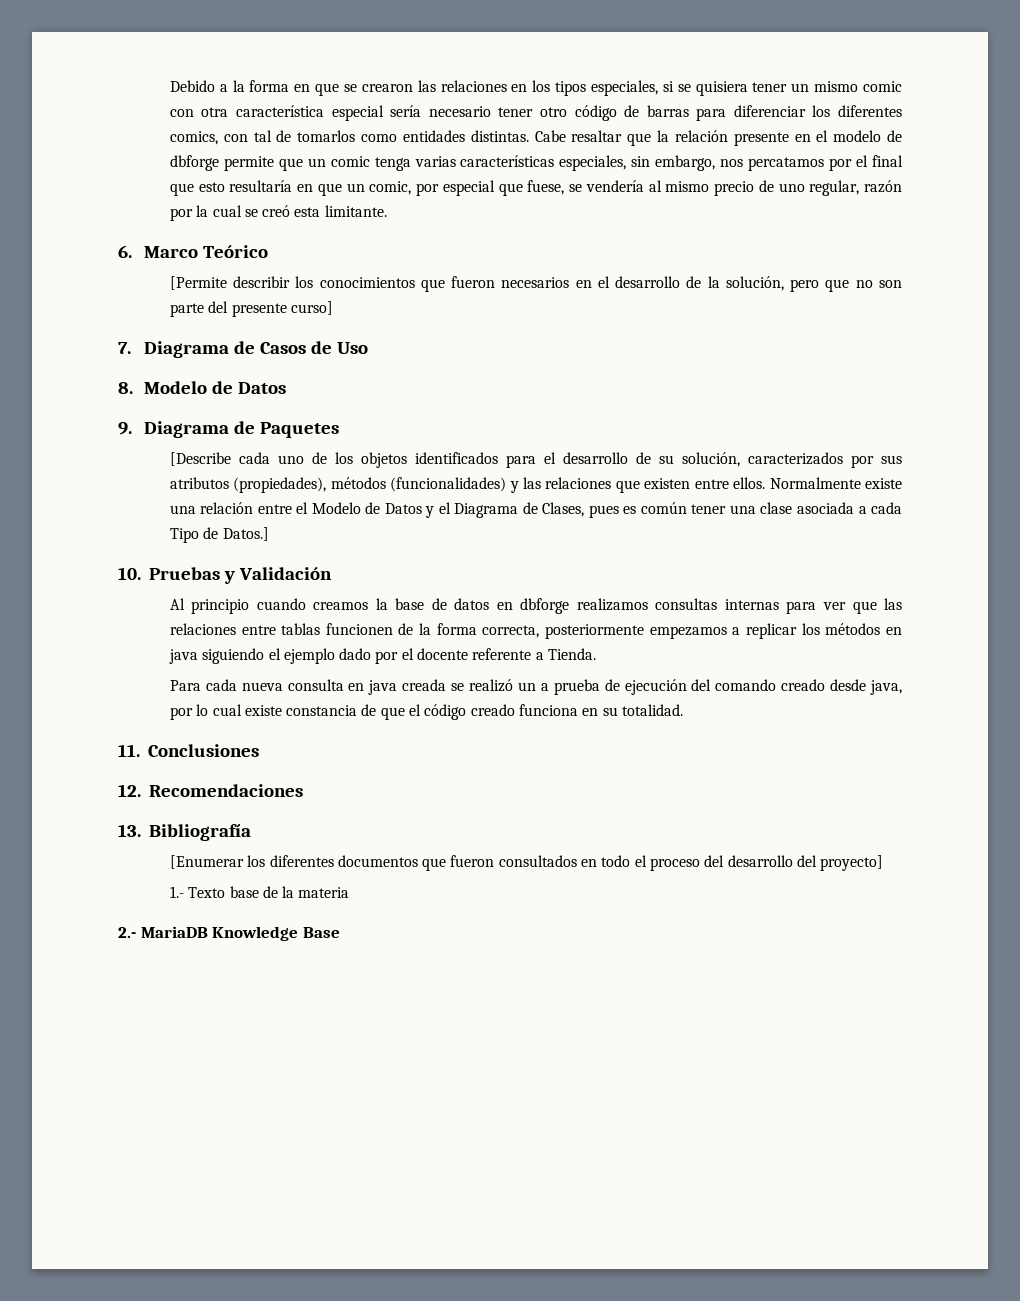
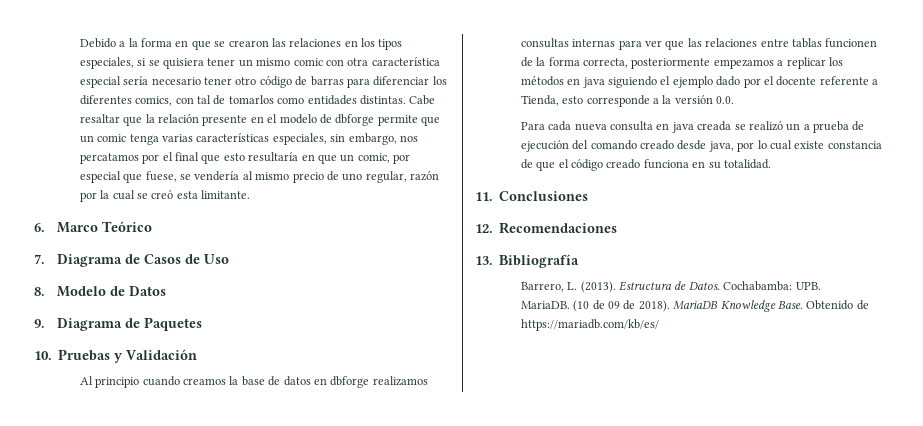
[169,276,902,292] [169,301,333,317] // [Permite describir los conocimientos que fueron necesarios en el desarrollo de la solución, pero que no son parte del presente curso] -> (152, 226) none
[169,452,903,468] [169,477,902,493] [169,502,903,518] [169,527,269,543] // [Describe cada uno de los objetos identificados para el desarrollo de su solución, caracterizados por sus atributos (propiedades), métodos (funcionalidades) y las relaciones que existen entre ellos. Normalmente existe una relación entre el Modelo de Datos y el Diagrama de Clases, pues es común tener una clase asociada a cada Tipo de Datos.] -> (202, 324) none
[548,648,597,660] Tienda. -> [520,95,735,107] Tienda, esto corresponde a la versión 0.0.
[169,855,884,871] [169,886,350,898] [118,926,340,941] [Enumerar los diferentes documentos que fueron consultados en todo el proceso del desarrollo del proyecto] // 1.- Texto base de la materia // 2.- MariaDB Knowledge Base -> [520,281,821,293] [520,300,869,312] [520,319,659,331] Barrero, L. (2013). Estructura de Datos. Cochabamba: UPB. // MariaDB. (10 de 09 de 2018). MariaDB Knowledge Base. Obtenido de https://mariadb.com/kb/es/

